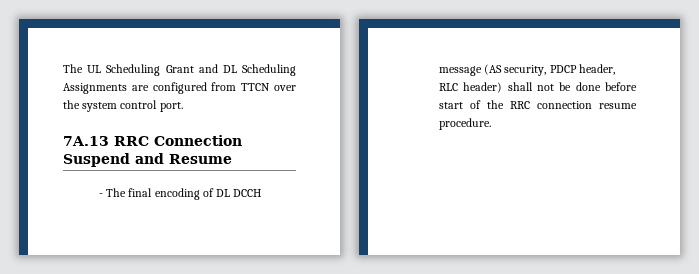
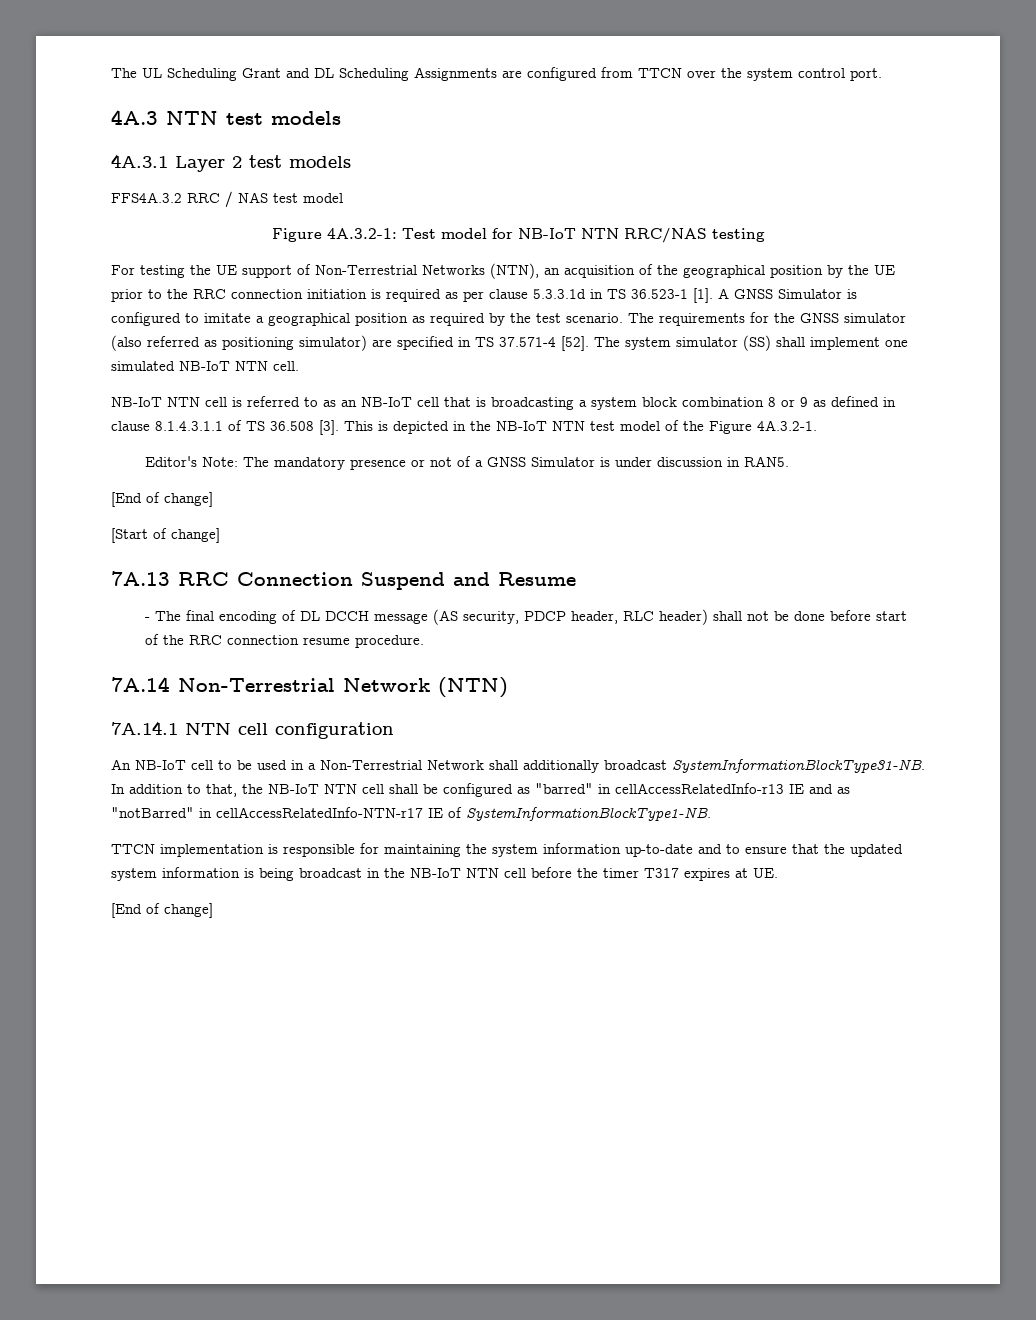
(183, 107) none -> [111,110,341,125] [111,154,351,172] [111,191,343,208] [271,228,765,243] [111,263,895,279] [111,288,857,303] [111,312,906,326] [111,335,908,351] [111,361,299,371] [111,396,896,410] [111,420,817,435] [145,456,790,470] [111,492,213,507] [111,528,220,543] // 4A.3 NTN test models // 4A.3.1 Layer 2 test models // FFS4A.3.2 RRC / NAS test model // Figure 4A.3.2-1: Test model for NB-IoT NTN RRC/NAS testing // For testing the UE support of Non-Terrestrial Networks (NTN), an acquisition of the geographical position by the UE prior to the RRC connection initiation is required as per clause 5.3.3.1d in TS 36.523-1 [1]. A GNSS Simulator is configured to imitate a geographical position as required by the test scenario. The requirements for the GNSS simulator (also referred as positioning simulator) are specified in TS 37.571-4 [52]. The system simulator (SS) shall implement one simulated NB-IoT NTN cell. // NB-IoT NTN cell is referred to as an NB-IoT cell that is broadcasting a system block combination 8 or 9 as defined in clause 8.1.4.3.1.1 of TS 36.508 [3]. This is depicted in the NB-IoT NTN test model of the Figure 4A.3.2-1. // Editor's Note: The mandatory presence or not of a GNSS Simulator is under discussion in RAN5. // [End of change] // [Start of change]
(491, 124) none -> [111,677,508,698] [111,721,394,739] [111,759,925,773] [111,783,850,797] [111,807,711,821] [111,843,903,857] [111,867,778,881] [111,903,213,918] // 7A.14 Non-Terrestrial Network (NTN) // 7A.14.1 NTN cell configuration // An NB-IoT cell to be used in a Non-Terrestrial Network shall additionally broadcast SystemInformationBlockType31-NB. In addition to that, the NB-IoT NTN cell shall be configured as "barred" in cellAccessRelatedInfo-r13 IE and as "notBarred" in cellAccessRelatedInfo-NTN-r17 IE of SystemInformationBlockType1-NB. // TTCN implementation is responsible for maintaining the system information up-to-date and to ensure that the updated system information is being broadcast in the NB-IoT NTN cell before the timer T317 expires at UE. // [End of change]

